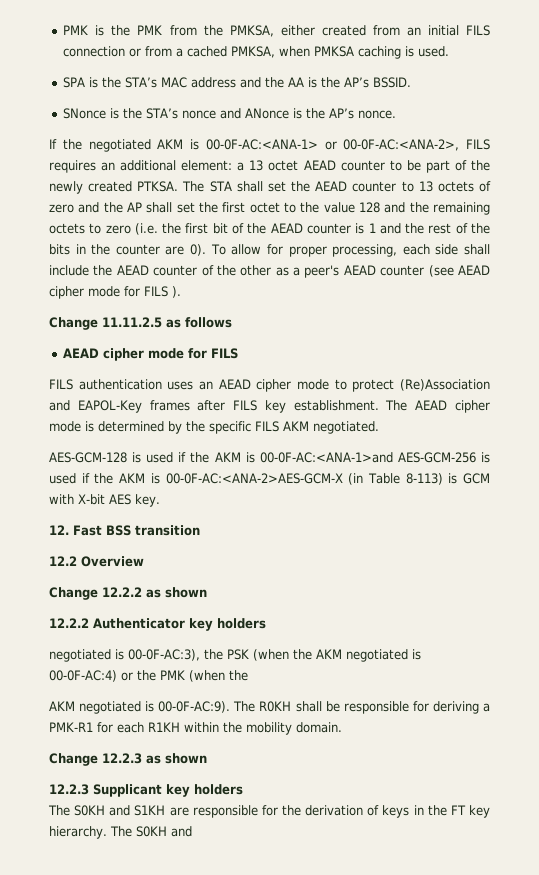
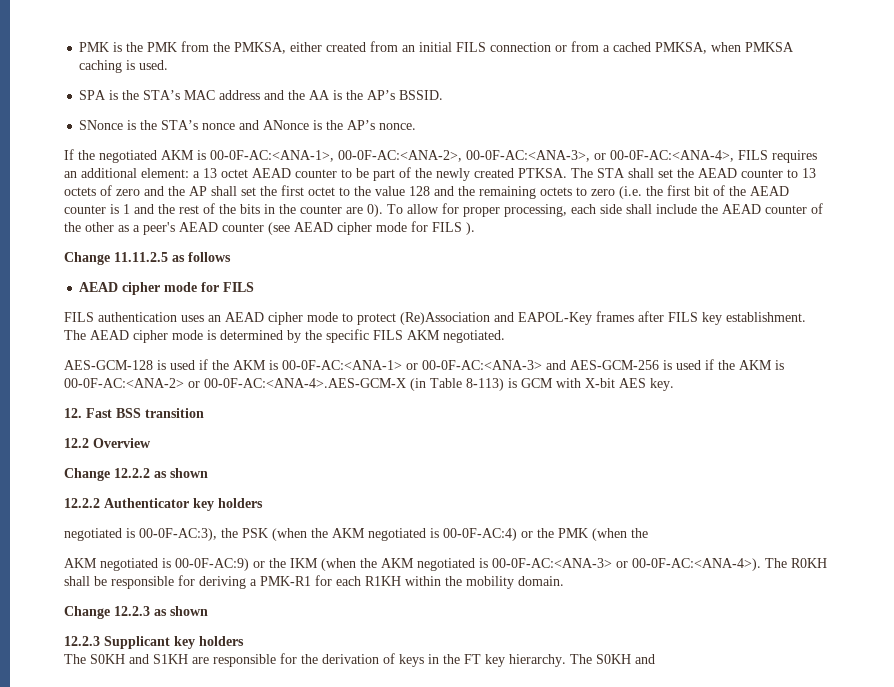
[205,139,460,151] 00-0F-AC:<ANA-1> or 00-0F-AC:<ANA-2>, -> [210,150,734,162] 00-0F-AC:<ANA-1>, 00-0F-AC:<ANA-2>, 00-0F-AC:<ANA-3>, or 00-0F-AC:<ANA-4>,
[259,452,393,463] 00-0F-AC:<ANA-1>and -> [282,360,566,370] 00-0F-AC:<ANA-1> or 00-0F-AC:<ANA-3> and
[165,473,343,484] 00-0F-AC:<ANA-2>AES-GCM-X -> [64,378,406,388] 00-0F-AC:<ANA-2> or 00-0F-AC:<ANA-4>.AES-GCM-X
[158,701,231,713] 00-0F-AC:9). -> [175,558,761,571] 00-0F-AC:9) or the IKM (when the AKM negotiated is 00-0F-AC:<ANA-3> or 00-0F-AC:<ANA-4>).

